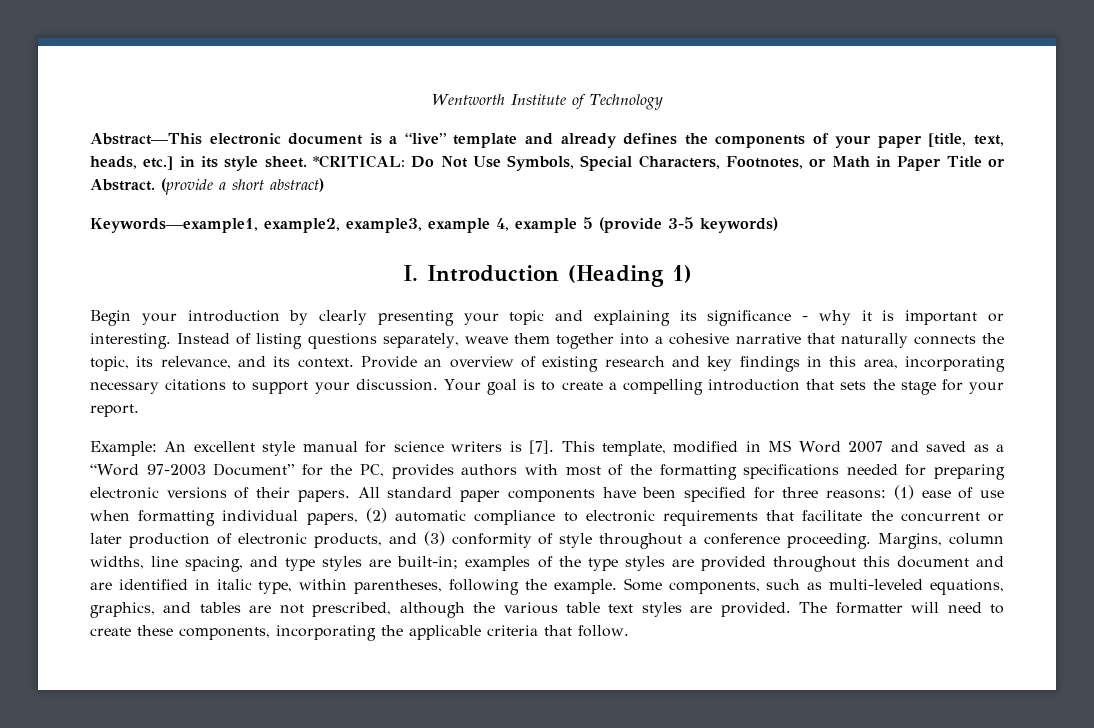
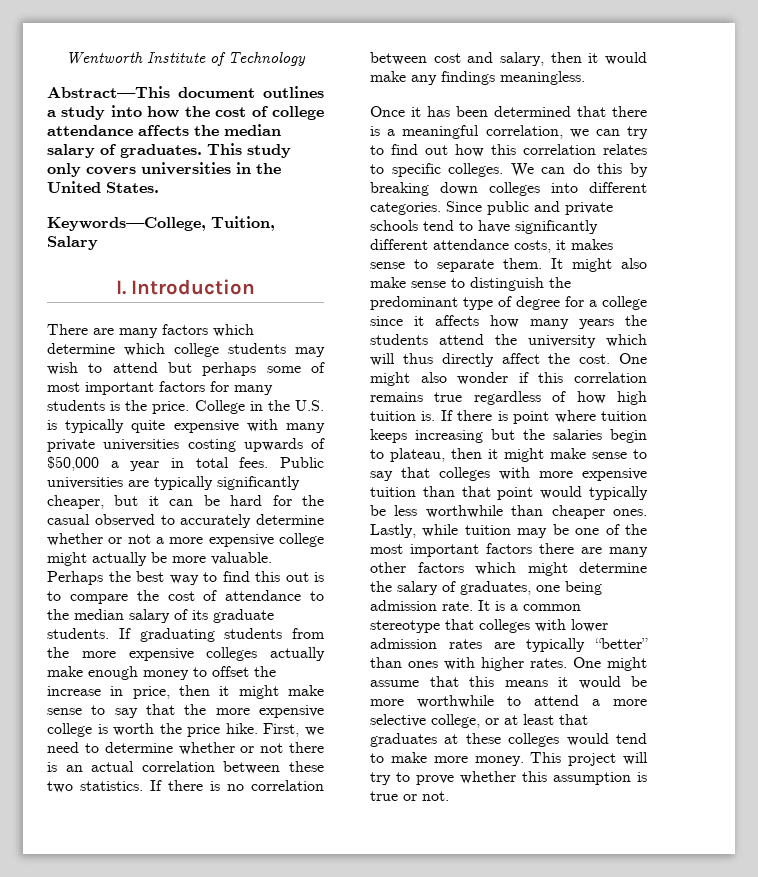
[209,133,1004,148] [90,155,1005,171] [90,178,324,195] [90,217,778,233] [402,265,692,287] [90,310,1004,326] [90,333,1004,349] [90,356,1006,372] [90,379,1004,395] [90,404,139,417] [90,440,1004,456] [90,463,1005,480] [90,485,1004,502] [90,508,1004,526] [90,531,1004,549] [90,556,1004,572] [90,578,1005,595] [90,602,1005,618] [90,625,629,641] electronic document is a “live” template and already defines the components of your paper [title, text, heads, etc.] in its style sheet. *CRITICAL: Do Not Use Symbols, Special Characters, Footnotes, or Math in Paper Title or Abstract. (provide a short abstract) // Keywords—example1, example2, example3, example 4, example 5 (provide 3-5 keywords) // I. Introduction (Heading 1) // Begin your introduction by clearly presenting your topic and explaining its significance - why it is important or interesting. Instead of listing questions separately, weave them together into a cohesive narrative that naturally connects the topic, its relevance, and its context. Provide an overview of existing research and key findings in this area, incorporating necessary citations to support your discussion. Your goal is to create a compelling introduction that sets the stage for your report. // Example: An excellent style manual for science writers is [7]. This template, modified in MS Word 2007 and saved as a “Word 97-2003 Document” for the PC, provides authors with most of the formatting specifications needed for preparing electronic versions of their papers. All standard paper components have been specified for three reasons: (1) ease of use when formatting individual papers, (2) automatic compliance to electronic requirements that facilitate the concurrent or later production of electronic products, and (3) conformity of style throughout a conference proceeding. Margins, column widths, line spacing, and type styles are built-in; examples of the type styles are provided throughout this document and are identified in italic type, within parentheses, following the example. Some components, such as multi-leveled equations, graphics, and tables are not prescribed, although the various table text styles are provided. The formatter will need to create these components, incorporating the applicable criteria that follow. -> [178,86,324,98] [47,105,324,120] [47,124,281,136] [47,143,291,158] [47,162,281,177] [47,181,159,193] [47,216,275,231] [47,236,98,250] [115,279,256,295] [47,324,254,338] [47,343,325,357] [47,362,325,376] [47,381,273,395] [47,400,324,414] [47,419,325,433] [47,438,325,452] [47,456,324,471] [47,476,300,490] [47,495,324,509] [47,514,324,528] [47,533,324,547] [47,552,272,566] [47,571,324,585] [47,590,324,604] [47,609,274,623] [47,628,325,642] [47,647,325,661] [47,666,276,680] [47,685,324,699] [47,704,324,718] [47,723,325,737] [47,742,324,755] [47,761,324,774] [47,780,324,793] [370,52,647,66] [370,71,585,85] [370,106,647,117] [370,125,648,139] [370,144,647,157] [370,163,648,177] [370,182,647,196] [370,201,613,215] [370,220,598,234] [370,239,613,253] [370,258,647,272] [370,277,571,291] [370,296,647,310] [370,315,647,329] [370,334,647,348] [370,353,647,367] [370,372,647,386] [370,391,647,405] [370,410,647,424] [370,429,647,443] [370,448,647,462] [370,467,647,481] [370,486,648,500] [370,505,647,519] [370,524,647,538] [370,543,648,557] [370,562,647,576] [370,581,602,595] [370,600,581,611] [370,619,608,633] [370,638,648,652] [370,657,647,671] [370,676,647,689] [370,695,647,708] [370,714,588,728] [370,733,647,747] [370,752,648,766] [370,771,647,785] [370,791,449,801] document outlines a study into how the cost of college attendance affects the median salary of graduates. This study only covers universities in the United States. // Keywords—College, Tuition, Salary // I. Introduction // There are many factors which determine which college students may wish to attend but perhaps some of most important factors for many students is the price. College in the U.S. is typically quite expensive with many private universities costing upwards of $50,000 a year in total fees. Public universities are typically significantly cheaper, but it can be hard for the casual observed to accurately determine whether or not a more expensive college might actually be more valuable. Perhaps the best way to find this out is to compare the cost of attendance to the median salary of its graduate students. If graduating students from the more expensive colleges actually make enough money to offset the increase in price, then it might make sense to say that the more expensive college is worth the price hike. First, we need to determine whether or not there is an actual correlation between these two statistics. If there is no correlation between cost and salary, then it would make any findings meaningless. // Once it has been determined that there is a meaningful correlation, we can try to find out how this correlation relates to specific colleges. We can do this by breaking down colleges into different categories. Since public and private schools tend to have significantly different attendance costs, it makes sense to separate them. It might also make sense to distinguish the predominant type of degree for a college since it affects how many years the students attend the university which will thus directly affect the cost. One might also wonder if this correlation remains true regardless of how high tuition is. If there is point where tuition keeps increasing but the salaries begin to plateau, then it might make sense to say that colleges with more expensive tuition than that point would typically be less worthwhile than cheaper ones. Lastly, while tuition may be one of the most important factors there are many other factors which might determine the salary of graduates, one being admission rate. It is a common stereotype that colleges with lower admission rates are typically “better” than ones with higher rates. One might assume that this means it would be more worthwhile to attend a more selective college, or at least that graduates at these colleges would tend to make more money. This project will try to prove whether this assumption is true or not.

